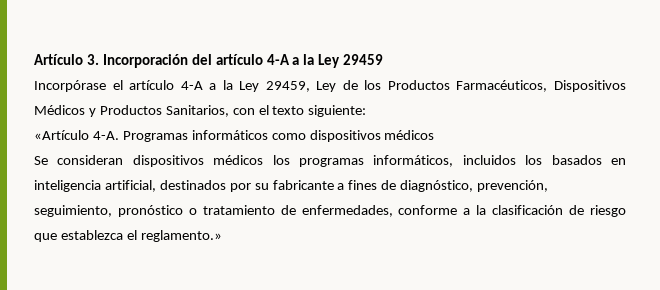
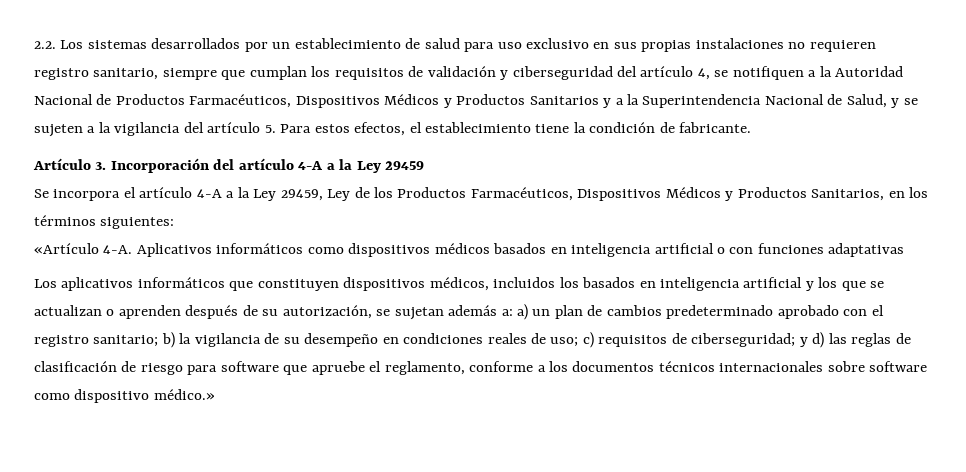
(34, 59) none -> [34,38,876,52] [34,66,904,80] [34,94,918,108] [34,122,752,137] 2.2. Los sistemas desarrollados por un establecimiento de salud para uso exclusivo en sus propias instalaciones no requieren registro sanitario, siempre que cumplan los requisitos de validación y ciberseguridad del artículo 4, se notifiquen a la Autoridad Nacional de Productos Farmacéuticos, Dispositivos Médicos y Productos Sanitarios y a la Superintendencia Nacional de Salud, y se sujeten a la vigilancia del artículo 5. Para estos efectos, el establecimiento tiene la condición de fabricante. //
[34,80,106,92] Incorpórase -> [34,189,121,201] Se incorpora
[232,105,367,117] con el texto siguiente: -> [888,187,929,198] [34,215,175,229] en los términos siguientes:
[122,131,188,142] Programas -> [136,243,212,257] Aplicativos
[34,155,454,167] // Se consideran dispositivos médicos los programas informáticos, -> [493,243,905,257] [34,277,489,291] basados en inteligencia artificial o con funciones adaptativas // Los aplicativos informáticos que constituyen dispositivos médicos,
[104,180,549,192] [34,205,626,217] [34,230,222,242] artificial, destinados por su fabricante a fines de diagnóstico, prevención, seguimiento, pronóstico o tratamiento de enfermedades, conforme a la clasificación de riesgo que establezca el reglamento.» -> [743,277,885,291] [34,304,884,320] [34,332,911,348] [34,361,928,375] [34,389,215,403] artificial y los que se actualizan o aprenden después de su autorización, se sujetan además a: a) un plan de cambios predeterminado aprobado con el registro sanitario; b) la vigilancia de su desempeño en condiciones reales de uso; c) requisitos de ciberseguridad; y d) las reglas de clasificación de riesgo para software que apruebe el reglamento, conforme a los documentos técnicos internacionales sobre software como dispositivo médico.»

